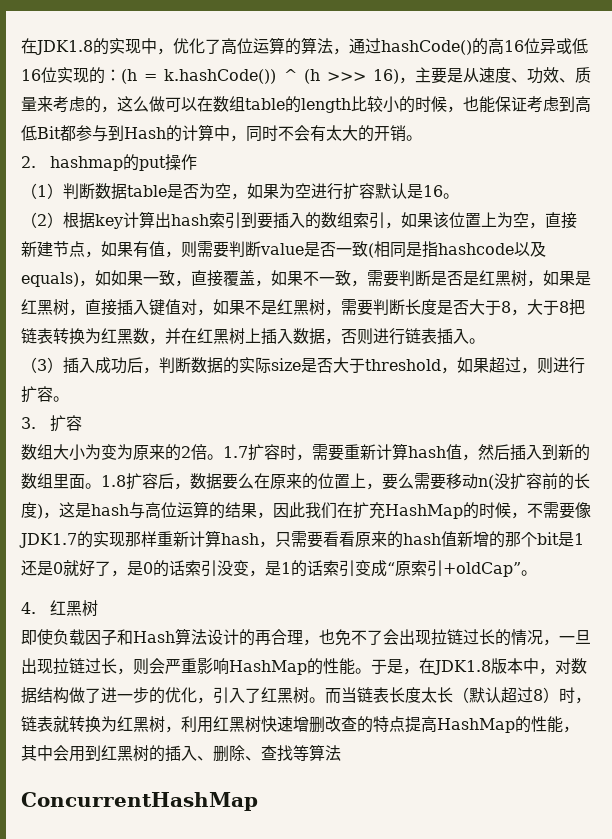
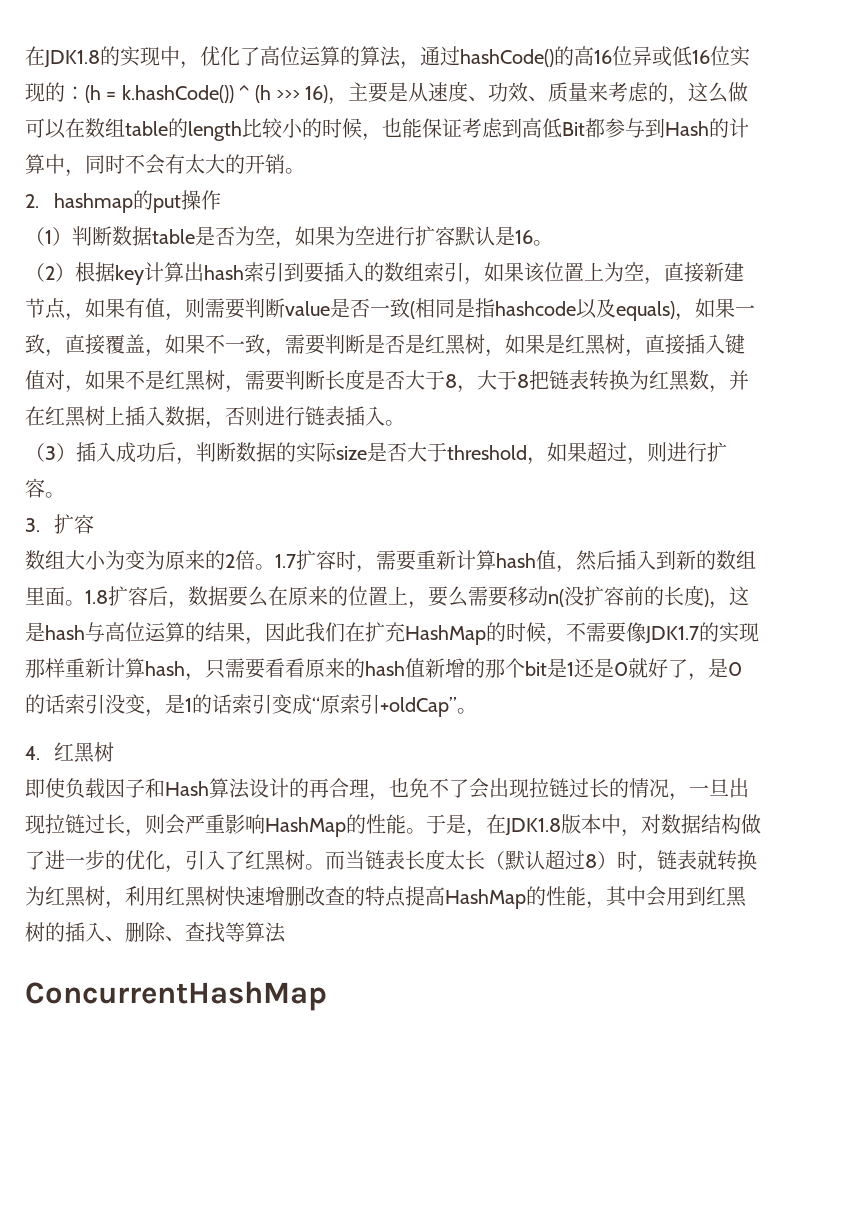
[111,270,127,286] 如 -> (715, 308) none

